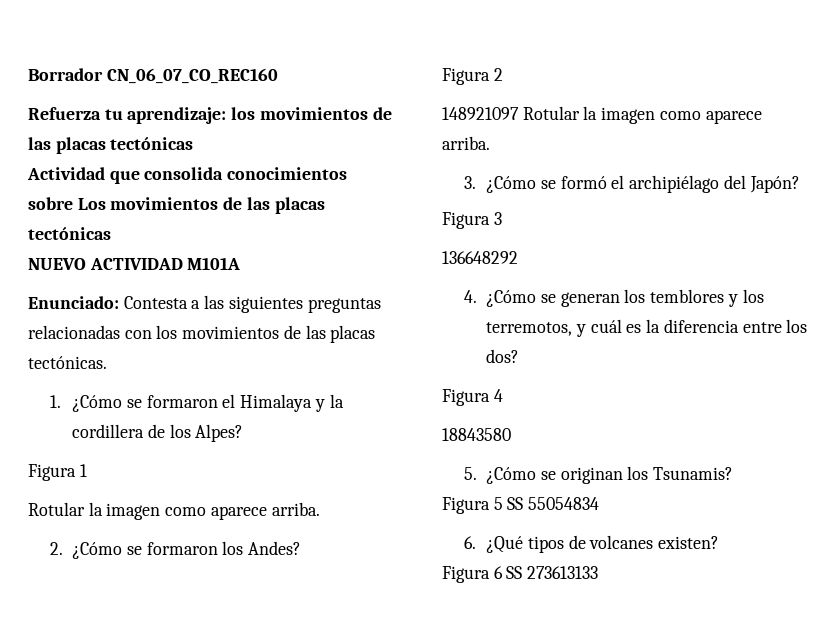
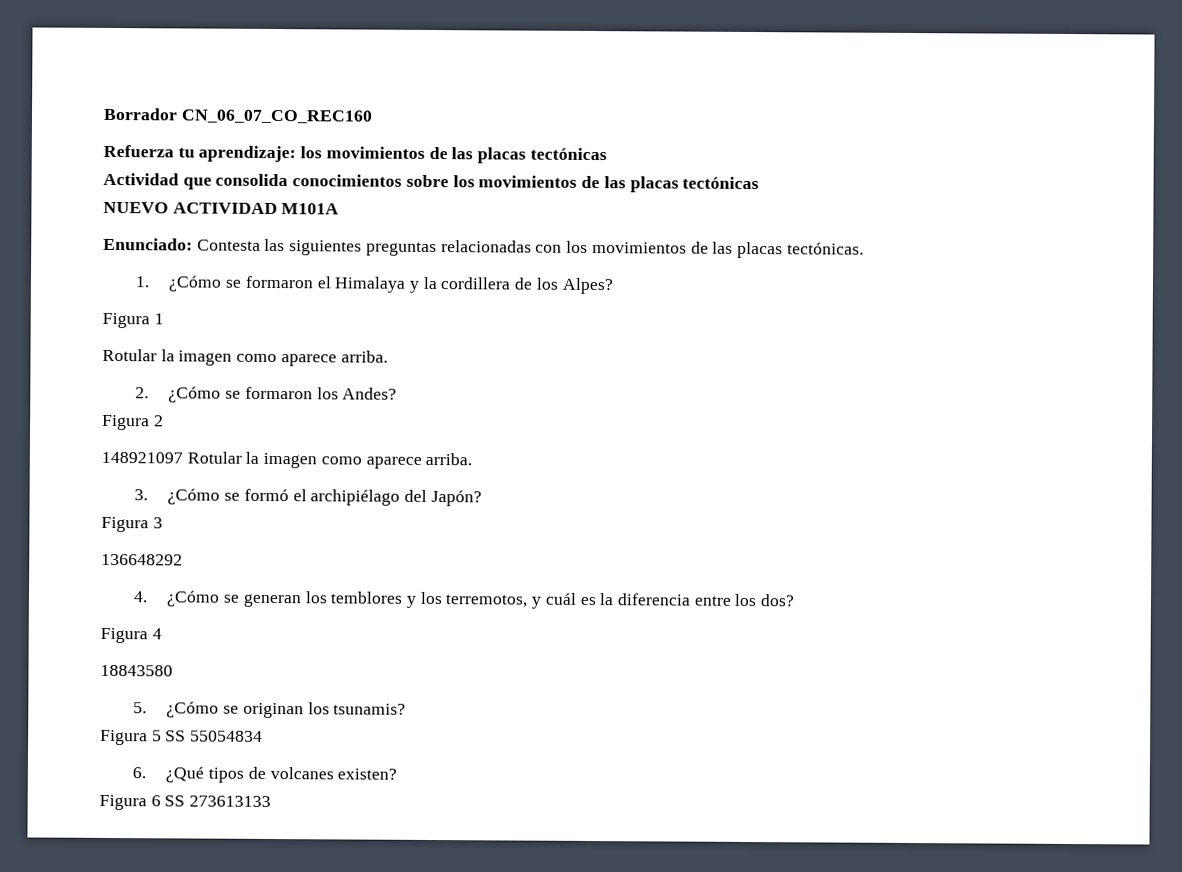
[77,198,106,210] Los -> [452,175,475,188] los
[191,300,201,309] a -> (261, 245) none
[653,467,734,480] Tsunamis? -> [333,703,407,715] tsunamis?

